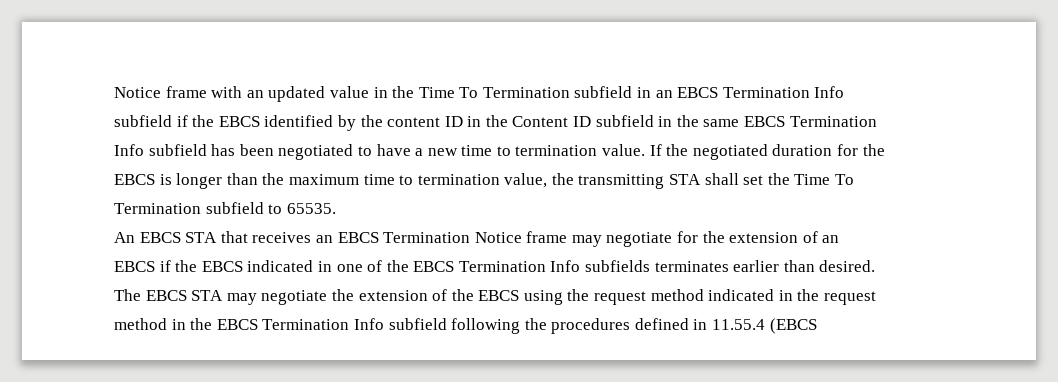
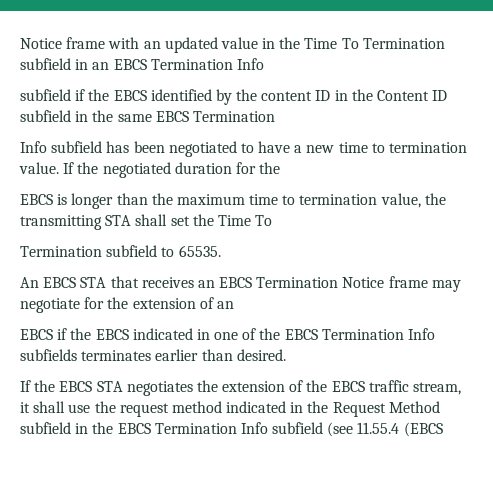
[114,289,328,305] The EBCS STA may negotiate -> [20,380,193,396] If the EBCS STA negotiates
[523,290,563,305] using -> [368,380,462,395] [20,401,91,413] traffic stream, it shall use
[824,291,877,305] [114,318,167,330] request // method -> [332,401,440,417] [20,422,71,434] Request Method subfield
[451,318,708,334] following the procedures defined in -> [327,422,354,437] (see

